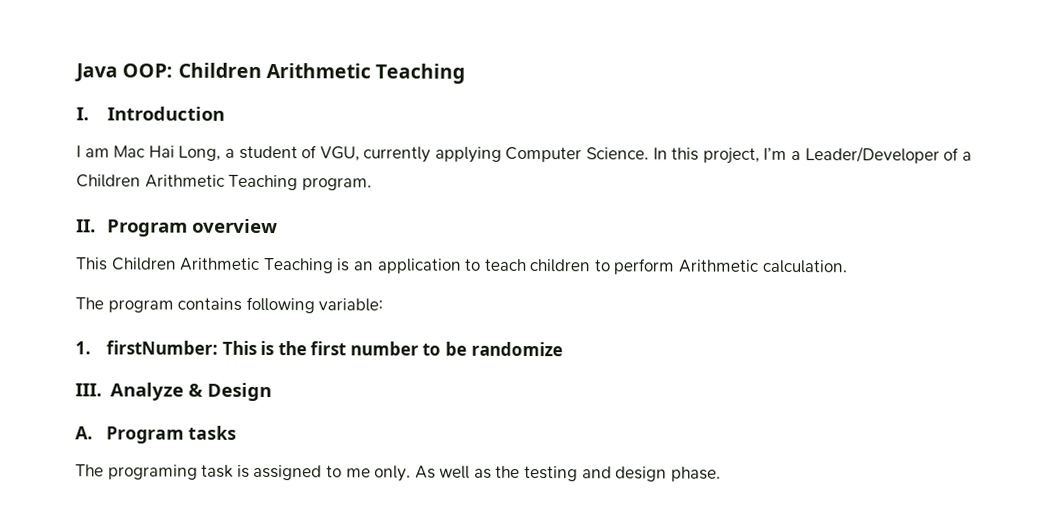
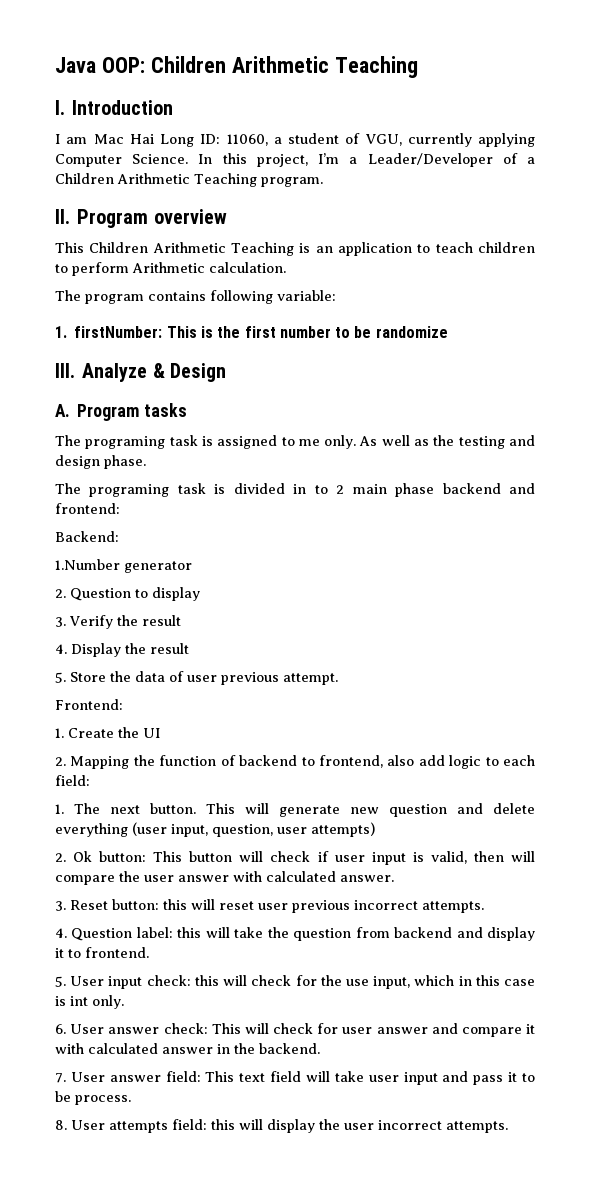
[178,145,222,161] Long, -> [160,134,268,147] Long ID: 11060,
(721, 474) none -> [55,483,535,497] [55,503,120,514] [55,531,119,542] [55,559,192,573] [55,587,200,601] [55,615,181,629] [55,643,189,657] [55,671,338,685] [55,699,123,710] [55,727,160,738] [55,755,536,769] [55,775,90,786] [55,803,535,817] [55,822,375,837] [55,851,536,865] [55,871,394,885] [55,899,484,913] [55,927,535,941] [55,947,149,958] [55,975,535,989] [55,995,124,1009] [55,1023,536,1037] [55,1043,320,1054] [55,1071,535,1085] [55,1091,131,1105] [55,1119,508,1133] // The programing task is divided in to 2 main phase backend and frontend: // Backend: // 1.Number generator // 2. Question to display // 3. Verify the result // 4. Display the result // 5. Store the data of user previous attempt. // Frontend: // 1. Create the UI // 2. Mapping the function of backend to frontend, also add logic to each field: // 1. The next button. This will generate new question and delete everything (user input, question, user attempts) // 2. Ok button: This button will check if user input is valid, then will compare the user answer with calculated answer. // 3. Reset button: this will reset user previous incorrect attempts. // 4. Question label: this will take the question from backend and display it to frontend. // 5. User input check: this will check for the use input, which in this case is int only. // 6. User answer check: This will check for user answer and compare it with calculated answer in the backend. // 7. User answer field: This text field will take user input and pass it to be process. // 8. User attempts field: this will display the user incorrect attempts.

